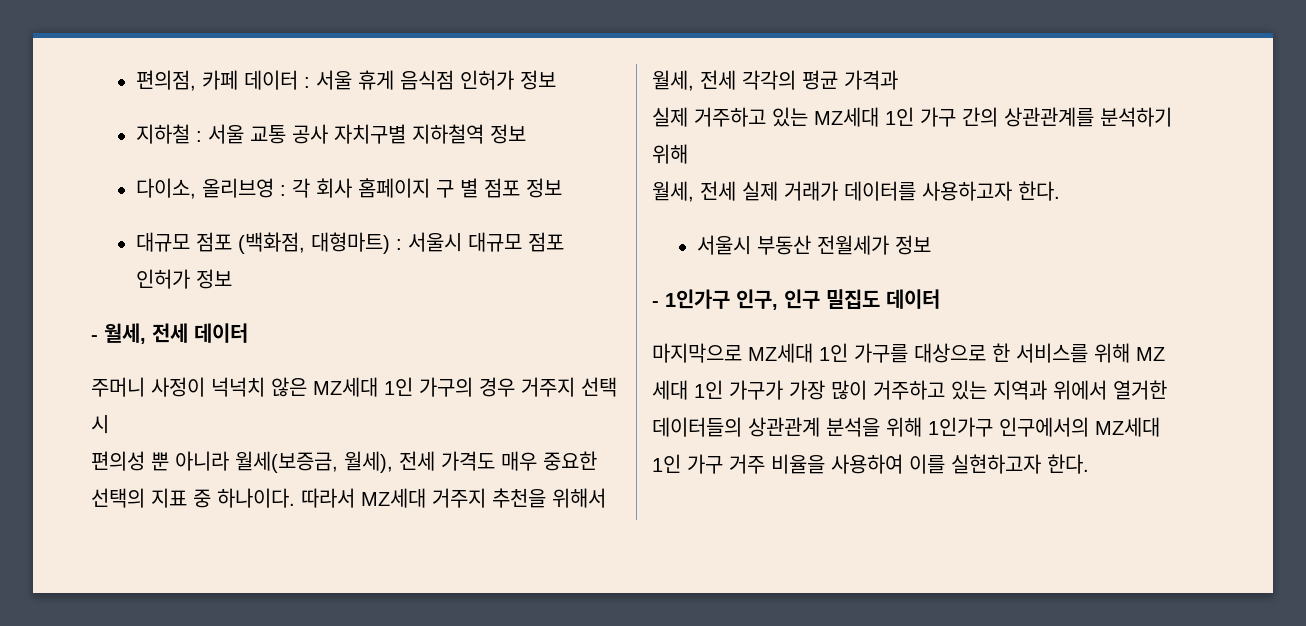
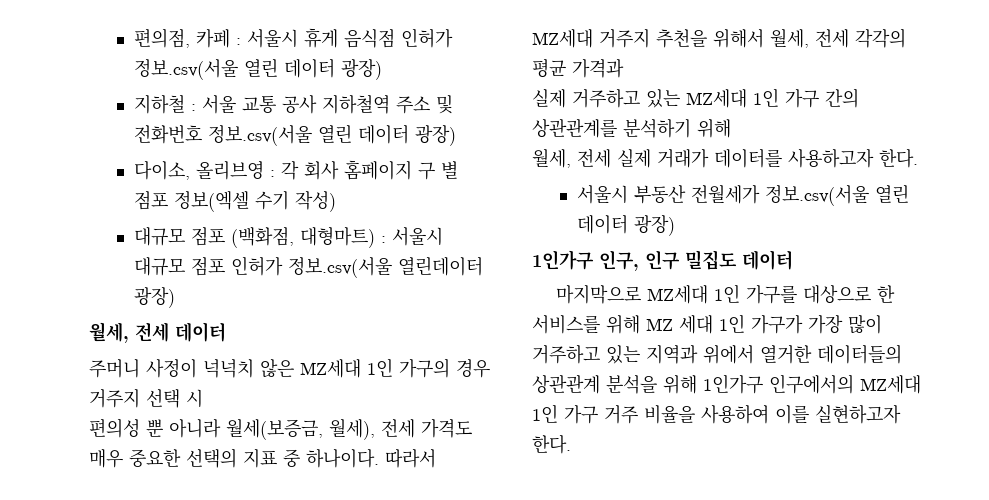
[244,70,557,90] 데이터 : 서울 휴게 음식점 인허가 정보 -> [235,28,453,48] [133,58,382,80] : 서울시 휴게 음식점 인허가 정보.csv(서울 열린 데이터 광장)
[334,124,527,144] 자치구별 지하철역 정보 -> [321,94,453,114] [133,124,456,146] 지하철역 주소 및 전화번호 정보.csv(서울 열린 데이터 광장)
[526,178,563,198] 정보 -> [173,190,336,212] 정보(엑셀 수기 작성)
[196,269,233,289] [91,335,98,341] 정보 // - -> [287,256,483,278] [133,287,175,308] 정보.csv(서울 열린데이터 광장) //
[895,235,932,255] [652,301,659,307] 정보 // - -> [764,185,909,206] [576,214,675,236] 정보.csv(서울 열린 데이터 광장) //

